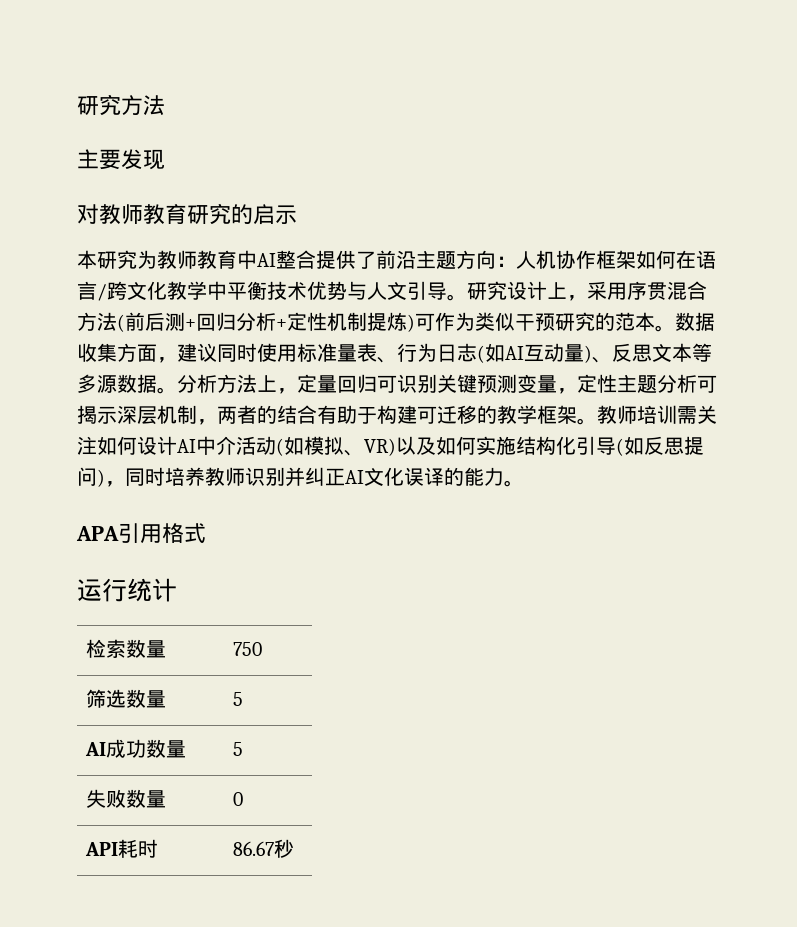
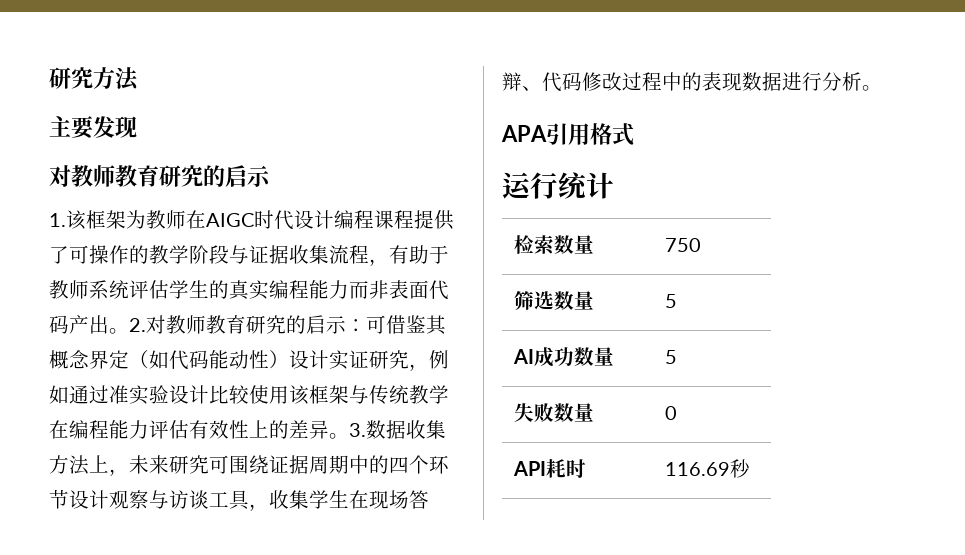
[77,250,716,269] [77,281,707,301] [77,312,715,332] [77,343,712,363] [77,374,717,394] [77,405,717,425] [77,436,704,456] [77,467,504,487] 本研究为教师教育中AI整合提供了前沿主题方向：人机协作框架如何在语言/跨文化教学中平衡技术优势与人文引导。研究设计上，采用序贯混合方法(前后测+回归分析+定性机制提炼)可作为类似干预研究的范本。数据收集方面，建议同时使用标准量表、行为日志(如AI互动量)、反思文本等多源数据。分析方法上，定量回归可识别关键预测变量，定性主题分析可揭示深层机制，两者的结合有助于构建可迁移的教学框架。教师培训需关注如何设计AI中介活动(如模拟、VR)以及如何实施结构化引导(如反思提问)，同时培养教师识别并纠正AI文化误译的能力 -> [49,210,454,230] [49,245,449,266] [49,280,449,300] [49,315,447,335] [49,350,449,371] [49,385,449,405] [49,420,446,439] [49,455,449,476] [49,489,429,511] [502,72,862,92] 1.该框架为教师在AIGC时代设计编程课程提供了可操作的教学阶段与证据收集流程，有助于教师系统评估学生的真实编程能力而非表面代码产出。2.对教师教育研究的启示：可借鉴其概念界定（如代码能动性）设计实证研究，例如通过准实验设计比较使用该框架与传统教学在编程能力评估有效性上的差异。3.数据收集方法上，未来研究可围绕证据周期中的四个环节设计观察与访谈工具，收集学生在现场答辩、代码修改过程中的表现数据进行分析
[233,841,275,856] 86.67 -> [664,462,730,476] 116.69

